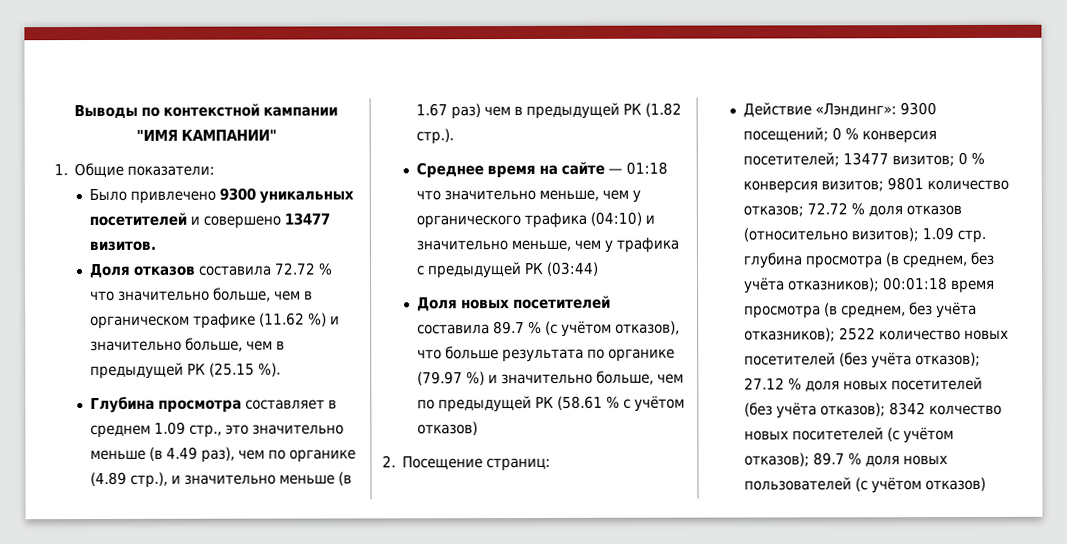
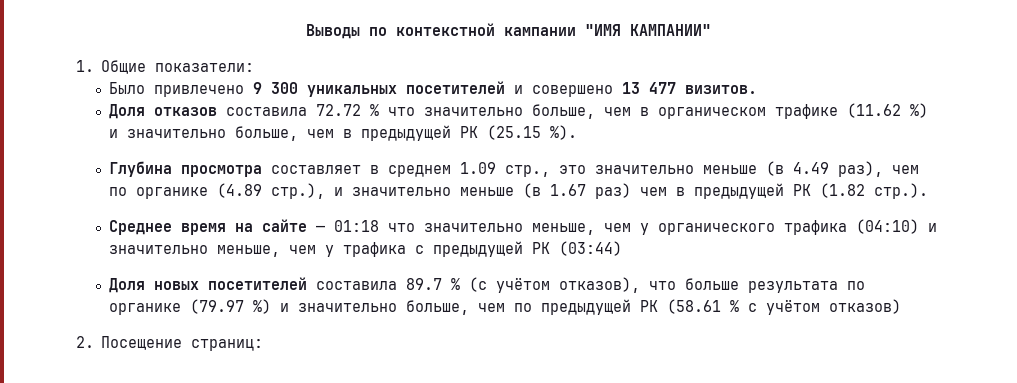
[219,187,257,201] 9300 -> [252,82,298,94] 9 300
[284,212,331,226] 13477 -> [621,82,676,94] 13 477
[743,102,938,118] [743,127,938,144] [743,151,986,167] [743,177,1010,194] [743,202,963,218] [743,227,987,244] [743,251,995,269] [744,277,996,294] [744,301,978,319] [744,327,1010,342] [744,351,982,369] [744,376,984,393] [744,402,1003,419] [744,427,955,444] [744,452,949,468] [744,476,987,494] // Действие «Лэндинг»: 9300 посещений; 0 % конверсия посетителей; 13477 визитов; 0 % конверсия визитов; 9801 количество отказов; 72.72 % доля отказов (относительно визитов); 1.09 стр. глубина просмотра (в среднем, без учёта отказников); 00:01:18 время просмотра (в среднем, без учёта отказников); 2522 количество новых посетителей (без учёта отказов); 27.12 % доля новых посетителей (без учёта отказов); 8342 колчество новых поситетелей (с учётом отказов); 89.7 % доля новых пользователей (с учётом отказов) -> (264, 345) none

